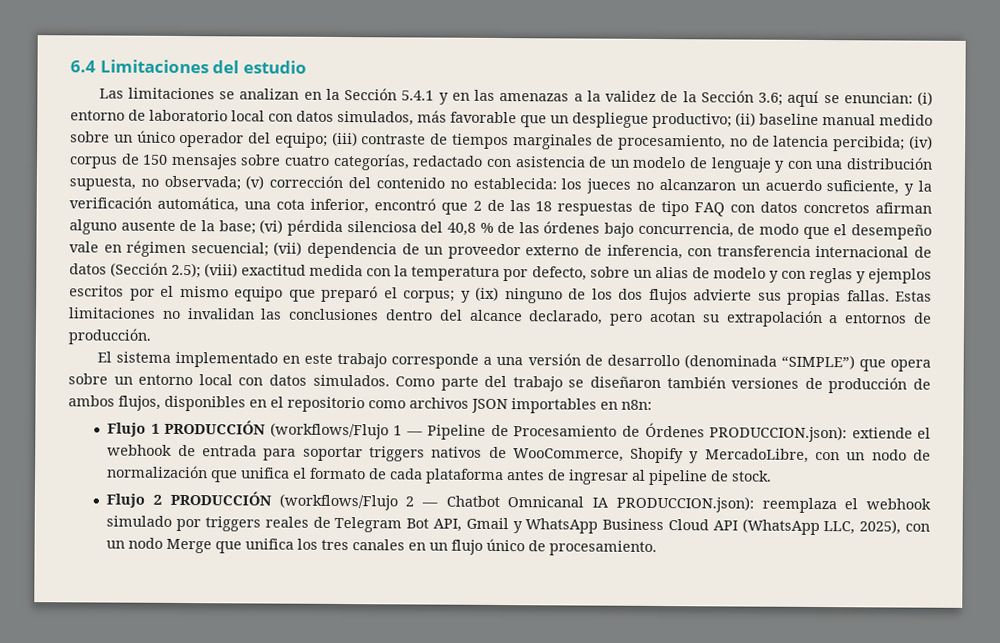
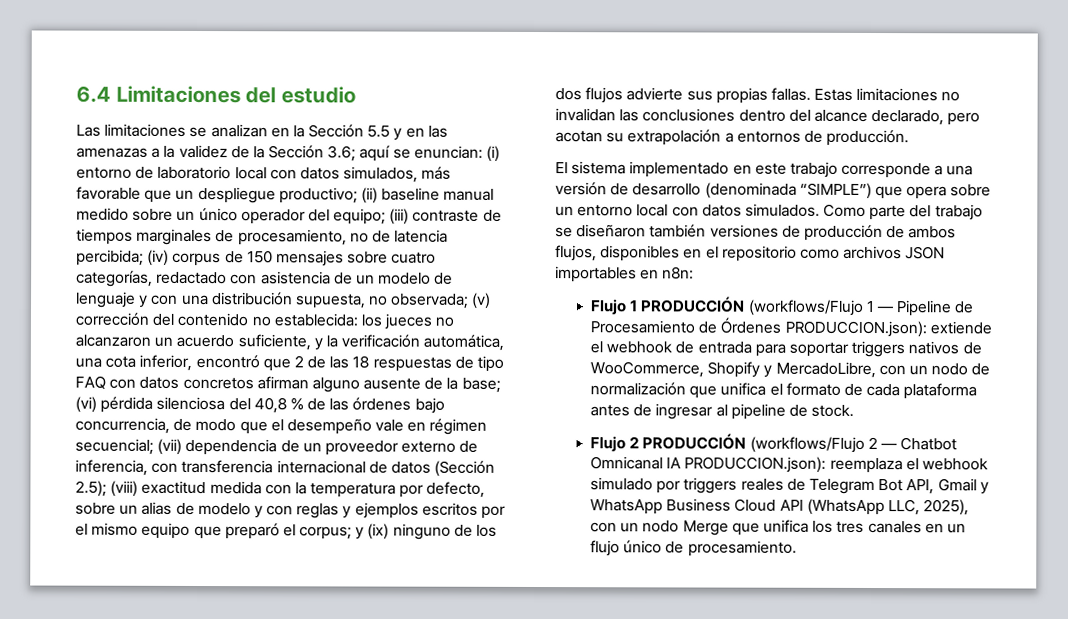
[401,90,435,101] 5.4.1 -> [367,125,391,138] 5.5

